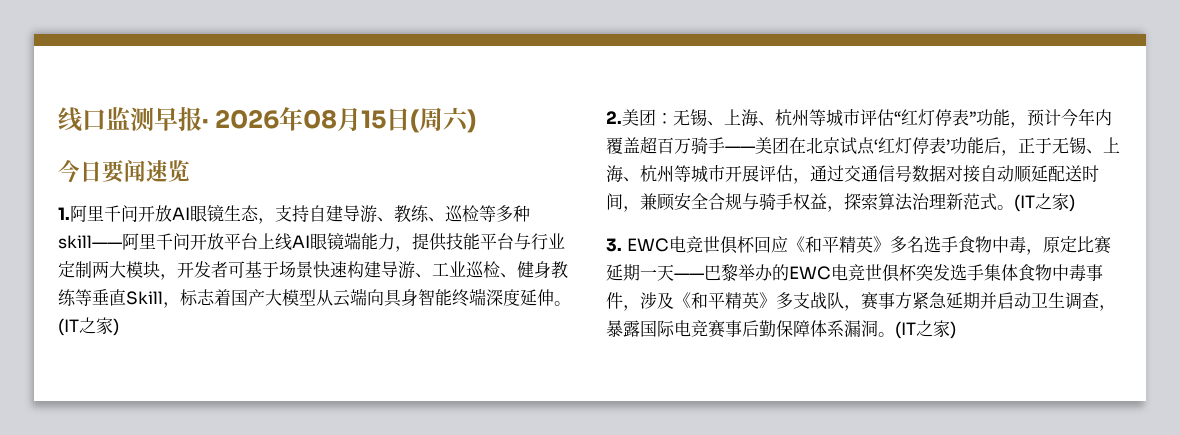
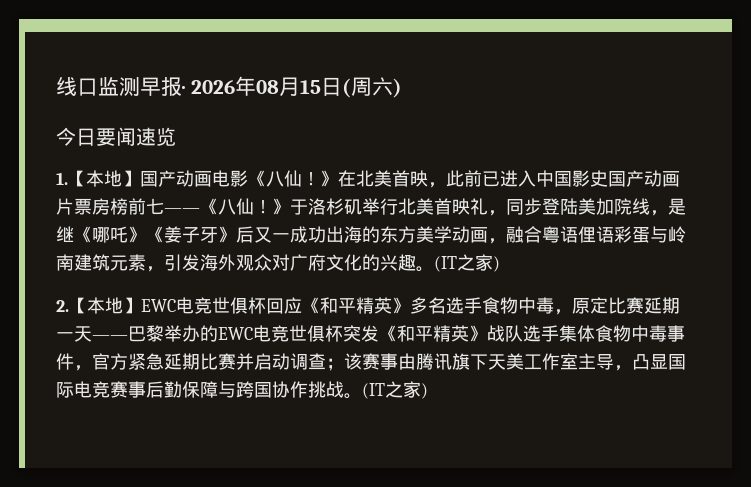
[70,204,530,224] [58,232,565,252] [58,261,568,280] [58,288,554,308] 阿里千问开放AI眼镜生态，支持自建导游、教练、巡检等多种skill——阿里千问开放平台上线AI眼镜端能力，提供技能平台与行业定制两大模块，开发者可基于场景快速构建导游、工业巡检、健身教练等垂直Skill，标志着国产大模型从云端向具身智能终端深度延伸 -> [68,170,680,188] [56,198,686,216] [56,226,686,244] [56,254,416,272] 【本地】国产动画电影《八仙！》在北美首映，此前已进入中国影史国产动画片票房榜前七——《八仙！》于洛杉矶举行北美首映礼，同步登陆美加院线，是继《哪吒》《姜子牙》后又一成功出海的东方美学动画，融合粤语俚语彩蛋与岭南建筑元素，引发海外观众对广府文化的兴趣
[622,108,1112,128] [606,136,1120,156] [606,165,1099,184] [606,193,1075,212] [606,238,622,252] 美团：无锡、上海、杭州等城市评估“红灯停表”功能，预计今年内覆盖超百万骑手——美团在北京试点‘红灯停表’功能后，正于无锡、上海、杭州等城市开展评估，通过交通信号数据对接自动顺延配送时间，兼顾安全合规与骑手权益，探索算法治理新范式。(IT之家) // 3. -> [69,297,141,314] 【本地】
(950, 272) none -> [379,325,523,342] 《和平精英》战队
[640,292,1116,311] [606,320,640,337] 涉及《和平精英》多支战队，赛事方紧急延期并启动卫生调查，暴露 -> [92,353,668,371] 官方紧急延期比赛并启动调查；该赛事由腾讯旗下天美工作室主导，凸显
[810,320,878,337] 体系漏洞 -> [218,381,344,398] 与跨国协作挑战

